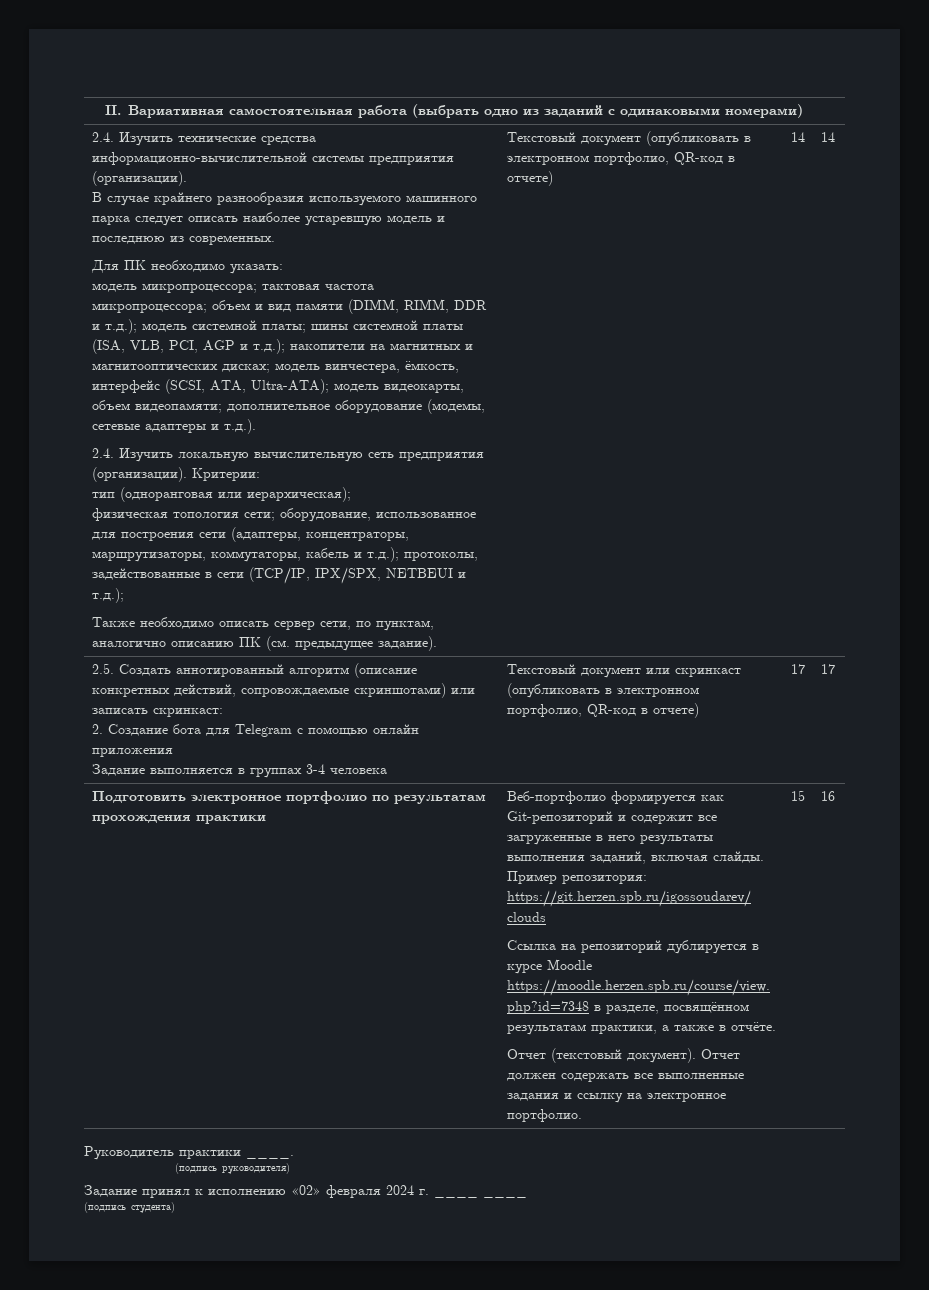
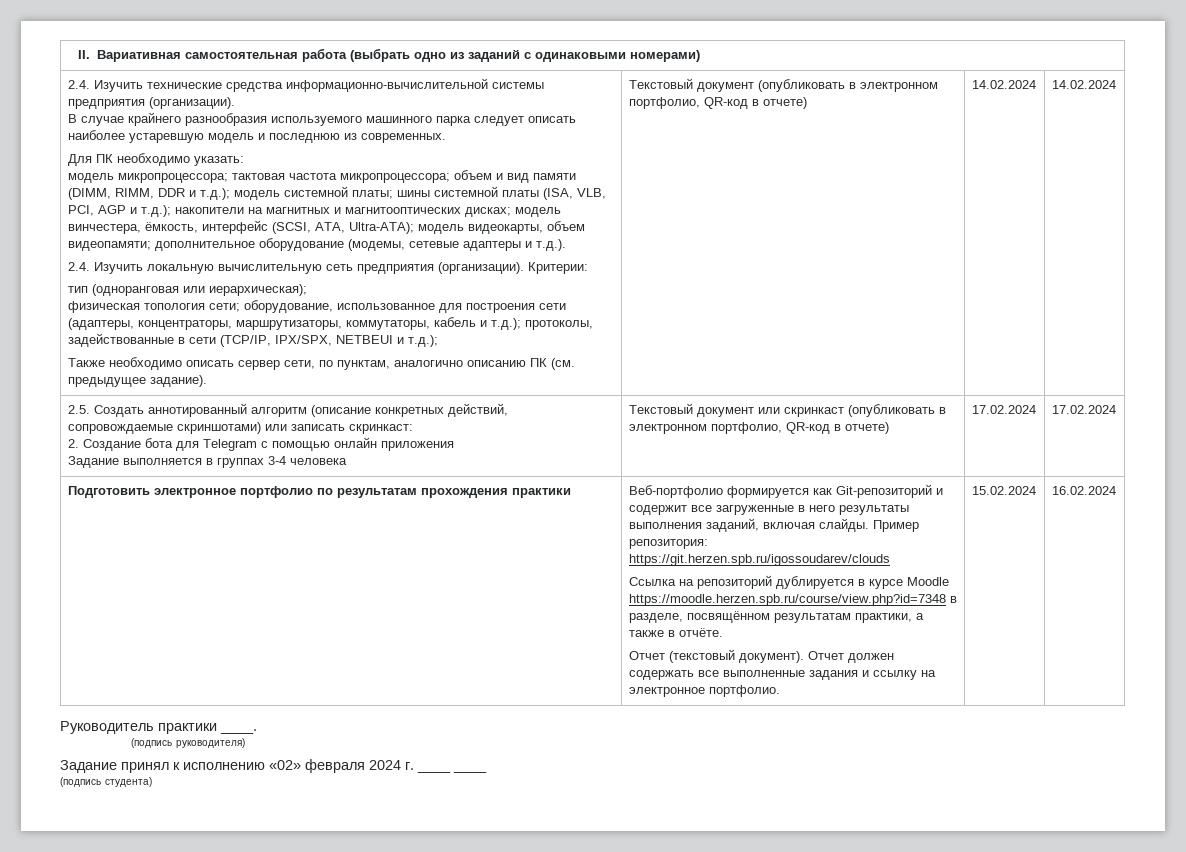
[790,132,805,142] [820,132,835,142] 14 | 14 -> [971,80,1036,89] [1051,80,1116,89] 14.02.2024 | 14.02.2024
[790,664,805,674] [820,664,835,674] 17 | 17 -> [971,405,1036,414] [1051,405,1116,414] 17.02.2024 | 17.02.2024
[790,790,805,801] [820,791,835,801] 15 | 16 -> [971,486,1036,495] [1051,486,1116,495] 15.02.2024 | 16.02.2024

